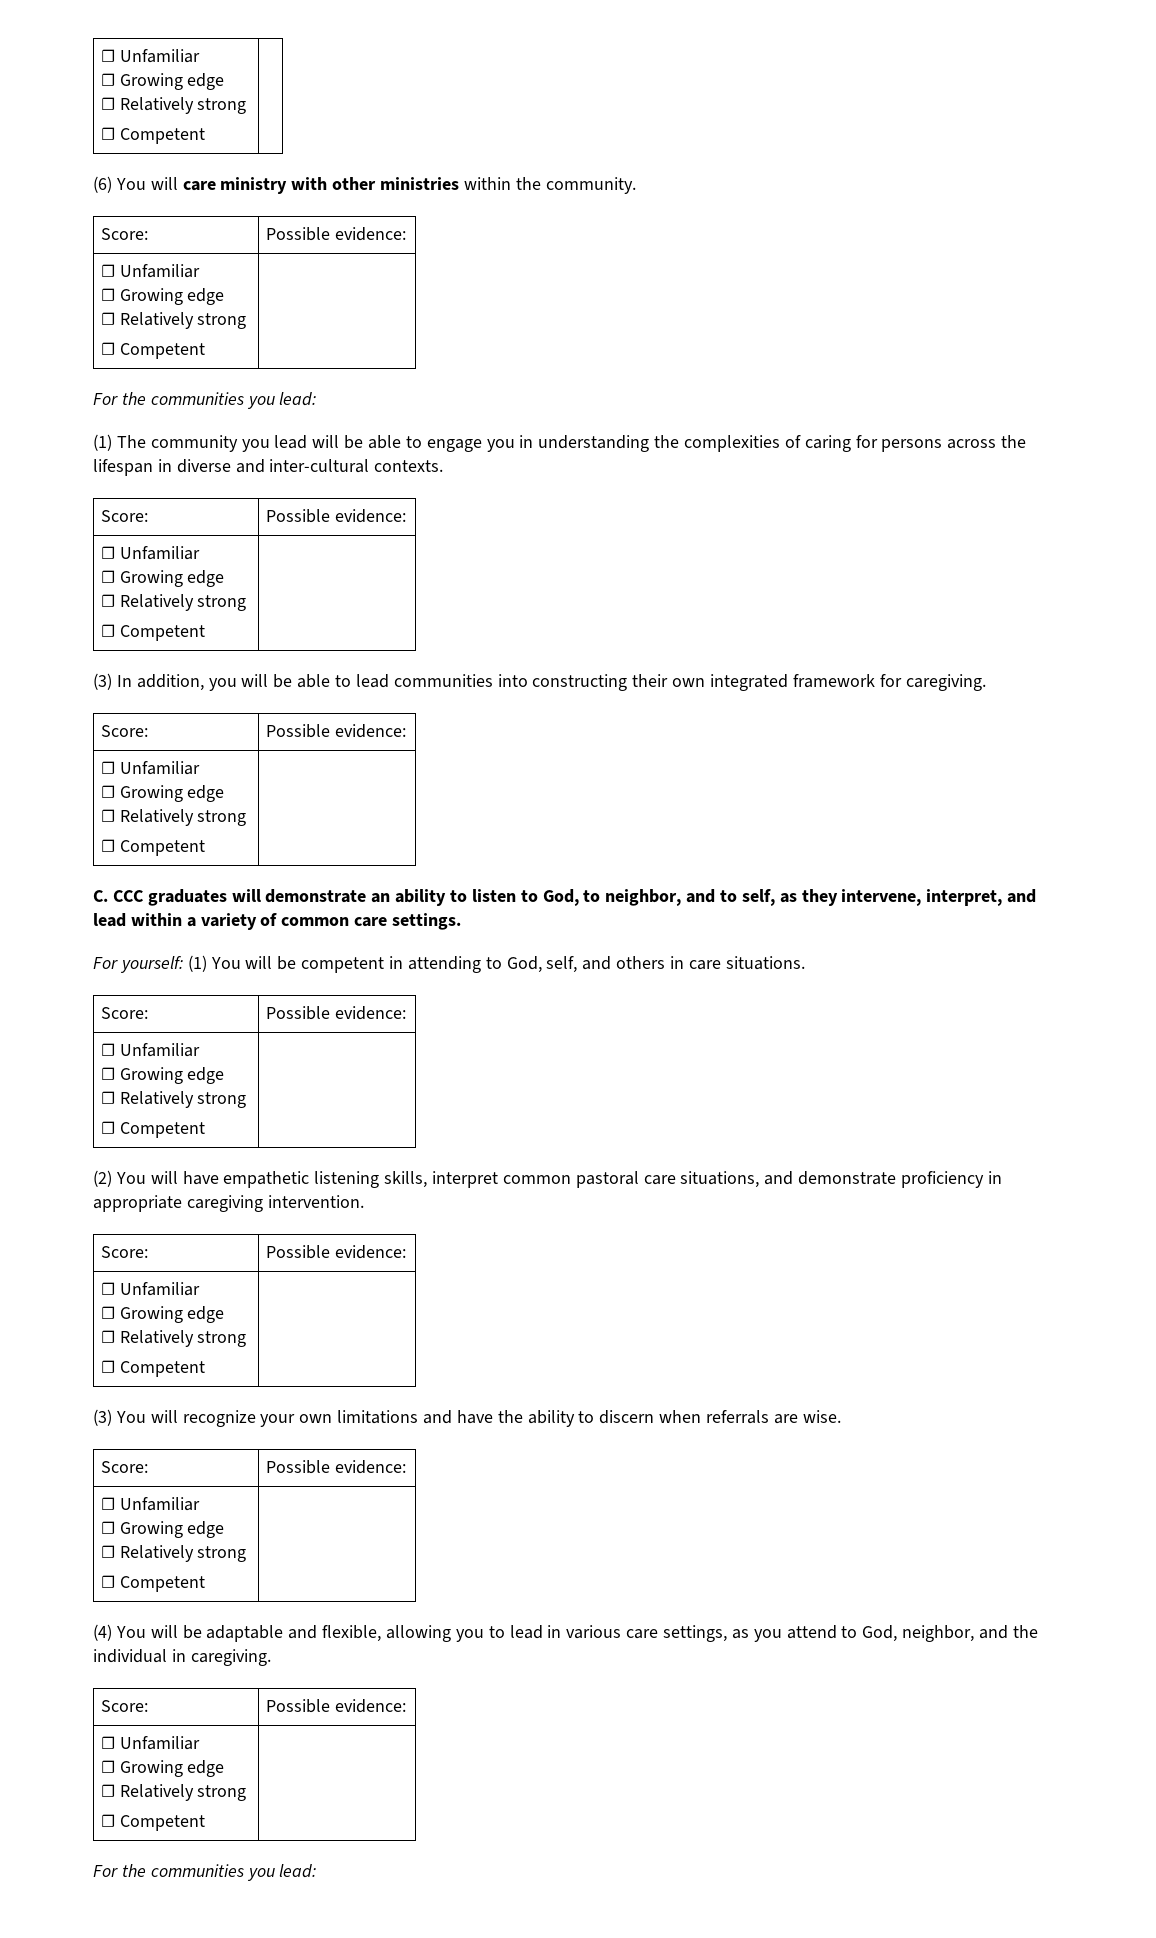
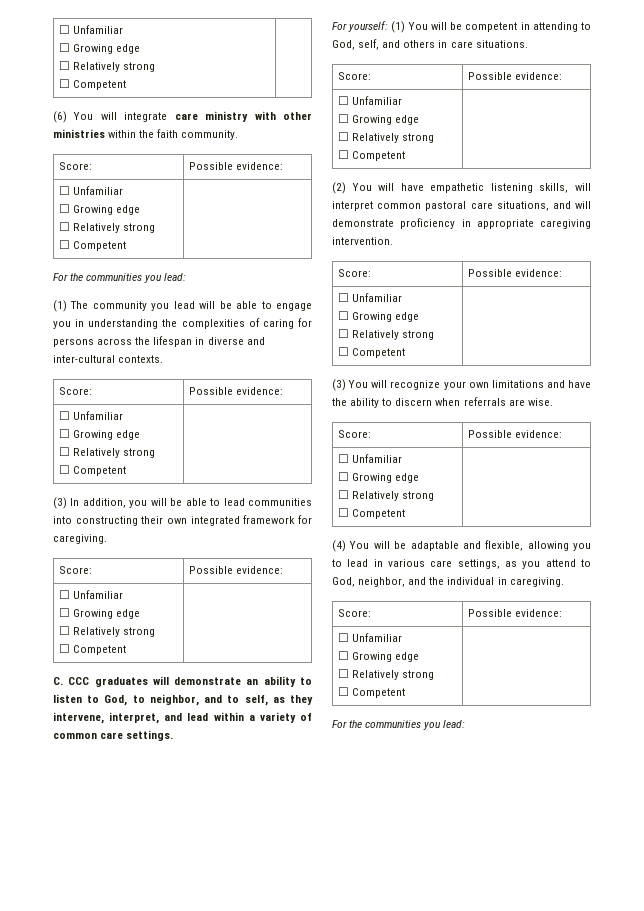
(178, 183) none -> [124,112,168,122] integrate
(541, 183) none -> [157,129,179,138] faith
(428, 1179) none -> [575,183,591,191] will
(794, 1178) none -> [575,201,591,209] will

